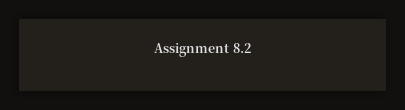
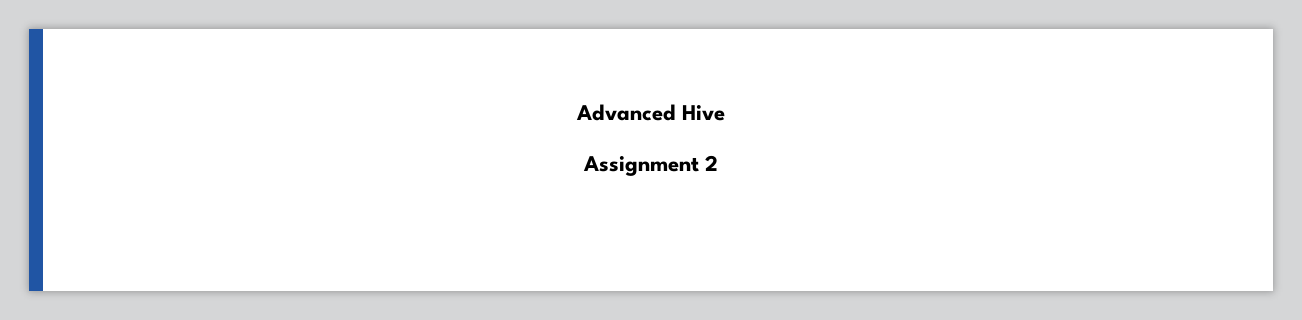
[154,43,251,57] Assignment 8.2 -> [575,104,726,121] [582,155,719,176] Advanced Hive // Assignment 2

